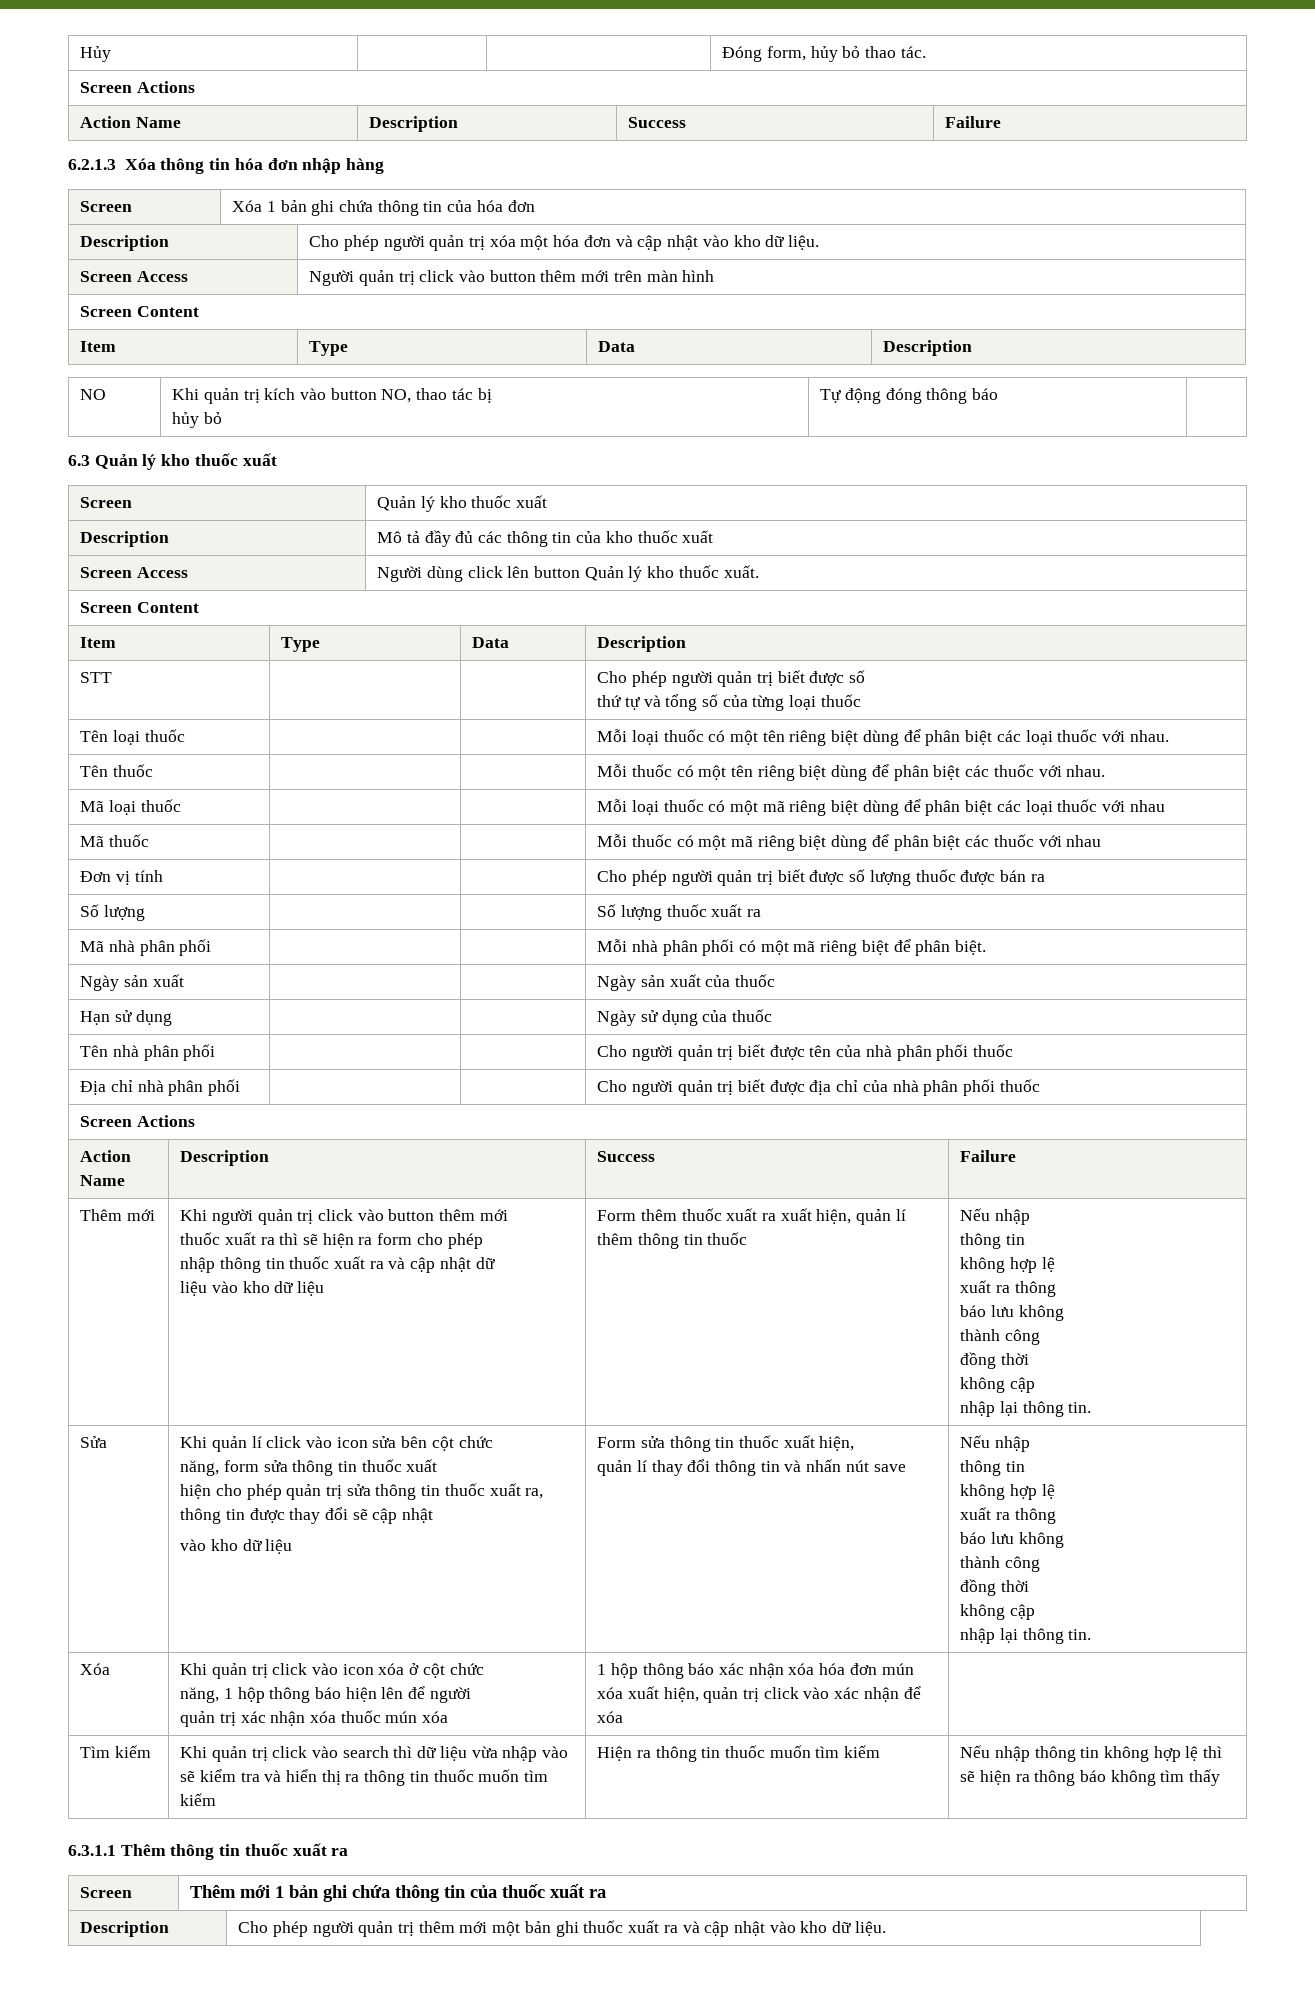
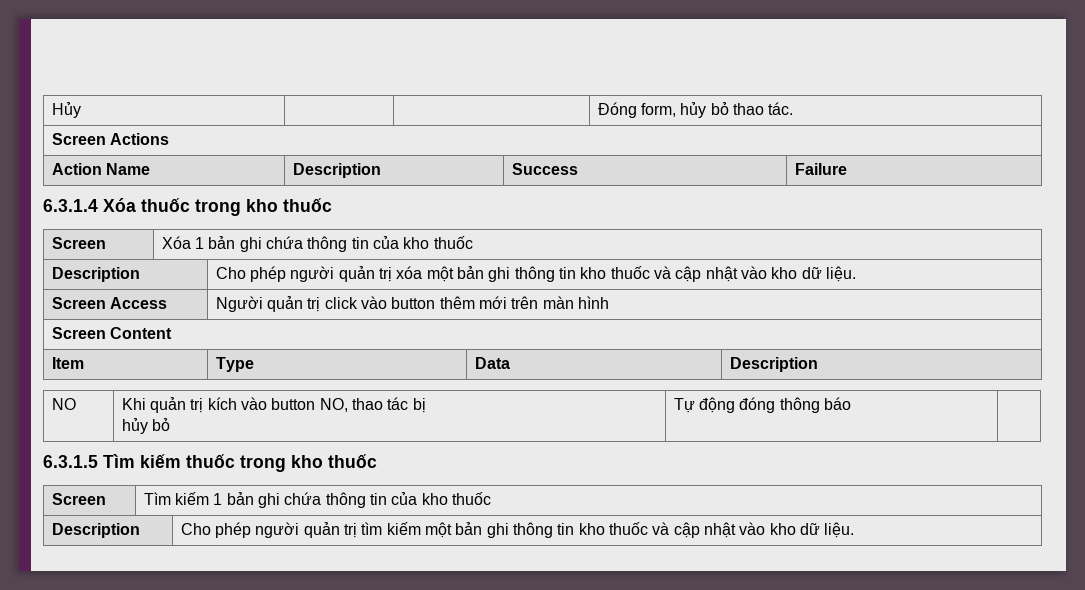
[68,158,385,174] 6.2.1.3 Xóa thông tin hóa đơn nhập hàng -> [43,198,332,216] 6.3.1.4 Xóa thuốc trong kho thuốc
[476,200,535,212] hóa đơn -> [403,236,473,249] kho thuốc
[553,235,611,247] hóa đơn -> [457,266,650,282] bản ghi thông tin kho thuốc
[68,453,277,470] [80,497,133,508] [377,495,547,512] [80,531,170,547] [377,530,714,547] [80,567,188,578] [377,565,759,582] [80,602,199,613] [80,637,117,648] [281,637,321,652] [472,637,510,648] [597,636,687,652] [80,672,113,683] [597,670,866,687] [597,694,861,711] [80,729,185,745] [597,729,1169,746] [80,764,153,777] [597,764,1106,781] [80,799,181,815] [597,799,1165,816] [80,834,149,847] [597,834,1102,851] [80,870,163,885] [597,869,1045,886] [80,904,145,921] [597,904,761,921] [80,939,212,956] [597,939,987,956] [80,974,184,991] [597,974,775,991] [80,1010,172,1026] [597,1009,772,1026] [80,1044,216,1061] [597,1044,1014,1061] [80,1079,240,1096] [597,1079,1040,1096] [80,1115,195,1127] [80,1150,132,1162] [80,1175,126,1186] [180,1150,270,1166] [597,1151,656,1162] [960,1150,1017,1162] [80,1209,155,1221] [180,1209,508,1225] [180,1232,483,1249] [180,1256,495,1273] [180,1281,324,1296] [597,1208,906,1225] [597,1232,748,1249] [960,1208,1030,1225] [960,1233,1025,1249] [960,1257,1055,1273] [960,1280,1056,1297] [960,1305,1064,1321] [960,1329,1040,1345] [960,1352,1029,1369] [960,1377,1035,1393] [960,1401,1092,1417] [80,1436,108,1448] [180,1436,493,1452] [180,1459,438,1476] [180,1483,544,1500] [180,1507,434,1524] [180,1539,293,1554] [597,1435,855,1452] [597,1459,906,1476] [960,1435,1030,1452] [960,1460,1025,1476] [960,1484,1055,1500] [960,1507,1056,1524] [960,1532,1064,1548] [960,1556,1040,1572] [960,1579,1029,1596] [960,1604,1035,1620] [960,1628,1092,1644] [80,1663,111,1675] [180,1663,484,1679] [180,1686,471,1703] [180,1710,449,1727] [597,1663,914,1679] [597,1686,921,1703] [597,1711,624,1723] [80,1745,151,1758] [180,1746,569,1762] [180,1769,549,1786] [180,1793,217,1806] [597,1745,881,1762] [960,1745,1223,1762] [960,1769,1221,1786] [68,1843,349,1860] [80,1887,133,1898] [190,1884,607,1902] [80,1921,170,1937] [238,1920,678,1937] 6.3 Quản lý kho thuốc xuất // Screen | Quản lý kho thuốc xuất // Description | Mô tả đầy đủ các thông tin của kho thuốc xuất // Screen Access | Người dùng click lên button Quản lý kho thuốc xuất. // Screen Content // Item | Type | Data | Description // STT | | | Cho phép người quản trị biết được số // thứ tự và tổng số của từng loại thuốc // Tên loại thuốc | | | Mỗi loại thuốc có một tên riêng biệt dùng để phân biệt các loại thuốc với nhau. // Tên thuốc | | | Mỗi thuốc có một tên riêng biệt dùng để phân biệt các thuốc với nhau. // Mã loại thuốc | | | Mỗi loại thuốc có một mã riêng biệt dùng để phân biệt các loại thuốc với nhau // Mã thuốc | | | Mỗi thuốc có một mã riêng biệt dùng để phân biệt các thuốc với nhau // Đơn vị tính | | | Cho phép người quản trị biết được số lượng thuốc được bán ra // Số lượng | | | Số lượng thuốc xuất ra // Mã nhà phân phối | | | Mỗi nhà phân phối có một mã riêng biệt để phân biệt. // Ngày sản xuất | | | Ngày sản xuất của thuốc // Hạn sử dụng | | | Ngày sử dụng của thuốc // Tên nhà phân phối | | | Cho người quản trị biết được tên của nhà phân phối thuốc // Địa chỉ nhà phân phối | | | Cho người quản trị biết được địa chỉ của nhà phân phối thuốc // Screen Actions // Action Name | Description | Success | Failure // Thêm mới | Khi người quản trị click vào button thêm mới // thuốc xuất ra thì sẽ hiện ra form cho phép // nhập thông tin thuốc xuất ra và cập nhật dữ // liệu vào kho dữ liệu | Form thêm thuốc xuất ra xuất hiện, quản lí thêm thông tin thuốc | Nếu nhập // thông tin // không hợp lệ // xuất ra thông // báo lưu không // thành công // đồng thời // không cập // nhập lại thông tin. // Sửa | Khi quản lí click vào icon sửa bên cột chức // năng, form sửa thông tin thuốc xuất // hiện cho phép quản trị sửa thông tin thuốc xuất ra, thông tin được thay đổi sẽ cập nhật // vào kho dữ liệu | Form sửa thông tin thuốc xuất hiện, // quản lí thay đổi thông tin và nhấn nút save | Nếu nhập // thông tin // không hợp lệ // xuất ra thông // báo lưu không // thành công // đồng thời // không cập // nhập lại thông tin. // Xóa | Khi quản trị click vào icon xóa ở cột chức // năng, 1 hộp thông báo hiện lên để người // quản trị xác nhận xóa thuốc mún xóa | 1 hộp thông báo xác nhận xóa hóa đơn mún xóa xuất hiện, quản trị click vào xác nhận để xóa | // Tìm kiếm | Khi quản trị click vào search thì dữ liệu vừa nhập vào sẽ kiểm tra và hiển thị ra thông tin thuốc muốn tìm kiếm | Hiện ra thông tin thuốc muốn tìm kiếm | Nếu nhập thông tin không hợp lệ thì sẽ hiện ra thông báo không tìm thấy // 6.3.1.1 Thêm thông tin thuốc xuất ra // Screen | Thêm mới 1 bản ghi chứa thông tin của thuốc xuất ra // Description | Cho phép người quản trị thêm mới một bản ghi thuốc xuất ra -> [43,454,377,472] [51,493,106,505] [143,492,492,508] [51,523,140,538] [180,522,648,538] 6.3.1.5 Tìm kiếm thuốc trong kho thuốc // Screen | Tìm kiếm 1 bản ghi chứa thông tin của kho thuốc // Description | Cho phép người quản trị tìm kiếm một bản ghi thông tin kho thuốc

